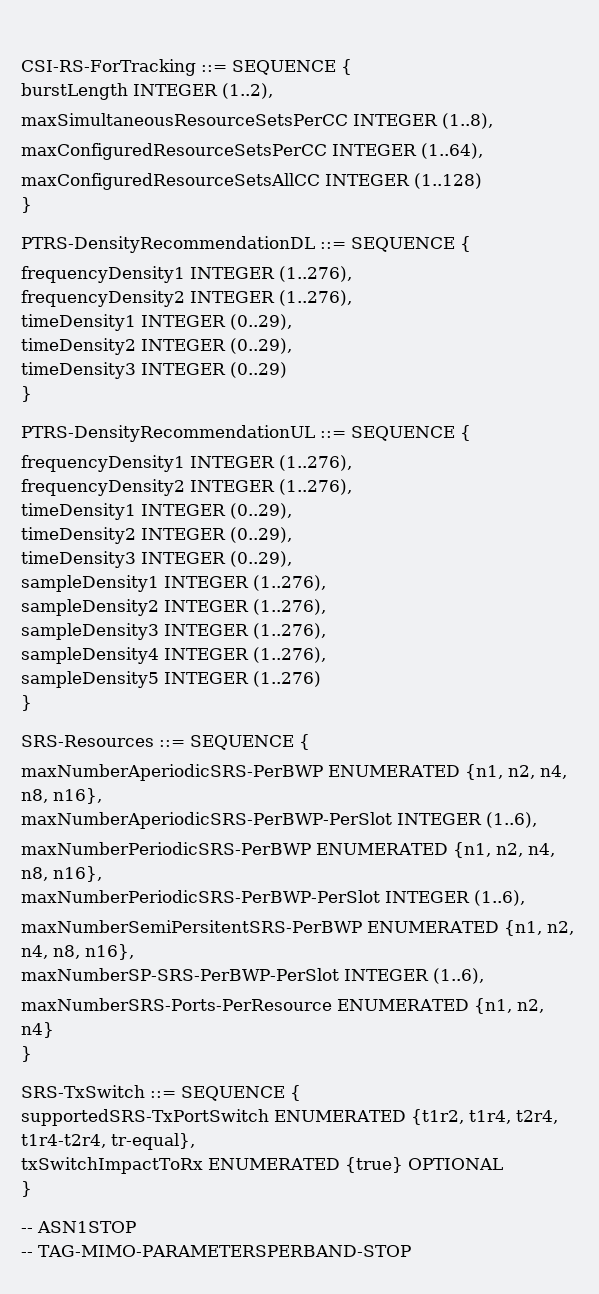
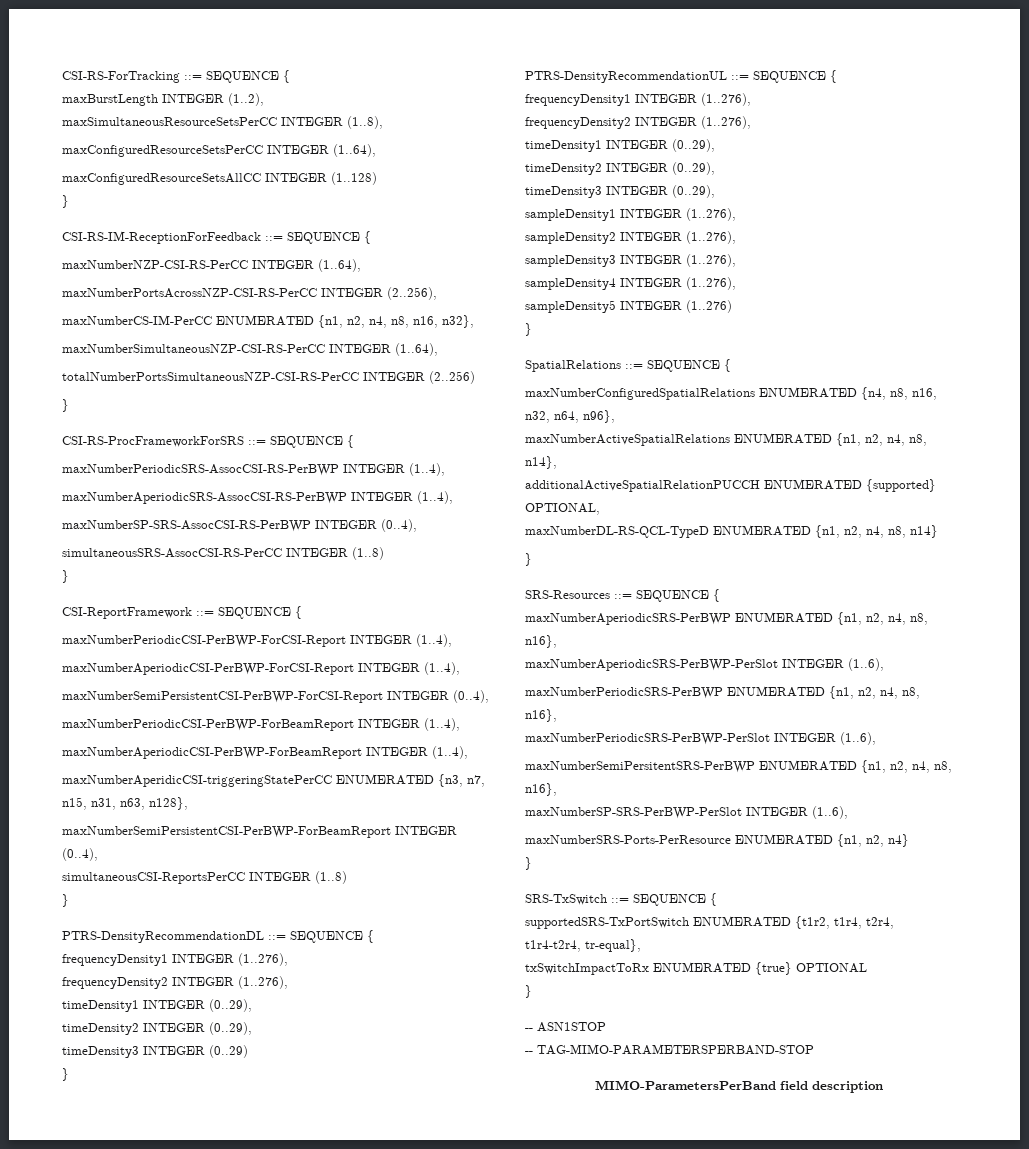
[21,83,128,100] burstLength -> [62,94,158,106] maxBurstLength
(32, 205) none -> [62,231,371,244] [62,259,361,272] [62,287,437,300] [62,315,474,328] [62,343,438,356] [62,371,475,384] [62,399,69,412] [62,435,354,448] [62,463,445,476] [62,491,453,504] [62,519,417,532] [62,547,384,560] [62,570,69,583] [62,606,302,619] [62,634,452,647] [62,662,460,675] [62,690,489,703] [62,718,460,731] [62,746,468,759] [62,774,485,787] [62,797,188,810] [62,826,457,838] [62,848,98,861] [62,871,347,884] [62,894,69,907] // CSI-RS-IM-ReceptionForFeedback ::= SEQUENCE { // maxNumberNZP-CSI-RS-PerCC INTEGER (1..64), // maxNumberPortsAcrossNZP-CSI-RS-PerCC INTEGER (2..256), // maxNumberCS-IM-PerCC ENUMERATED {n1, n2, n4, n8, n16, n32}, // maxNumberSimultaneousNZP-CSI-RS-PerCC INTEGER (1..64), // totalNumberPortsSimultaneousNZP-CSI-RS-PerCC INTEGER (2..256) // } // CSI-RS-ProcFrameworkForSRS ::= SEQUENCE { // maxNumberPeriodicSRS-AssocCSI-RS-PerBWP INTEGER (1..4), // maxNumberAperiodicSRS-AssocCSI-RS-PerBWP INTEGER (1..4), // maxNumberSP-SRS-AssocCSI-RS-PerBWP INTEGER (0..4), // simultaneousSRS-AssocCSI-RS-PerCC INTEGER (1..8) // } // CSI-ReportFramework ::= SEQUENCE { // maxNumberPeriodicCSI-PerBWP-ForCSI-Report INTEGER (1..4), // maxNumberAperiodicCSI-PerBWP-ForCSI-Report INTEGER (1..4), // maxNumberSemiPersistentCSI-PerBWP-ForCSI-Report INTEGER (0..4), // maxNumberPeriodicCSI-PerBWP-ForBeamReport INTEGER (1..4), // maxNumberAperiodicCSI-PerBWP-ForBeamReport INTEGER (1..4), // maxNumberAperidicCSI-triggeringStatePerCC ENUMERATED {n3, n7, n15, n31, n63, n128}, // maxNumberSemiPersistentCSI-PerBWP-ForBeamReport INTEGER (0..4), // simultaneousCSI-ReportsPerCC INTEGER (1..8) // }
(32, 703) none -> [525,359,731,372] [525,387,937,400] [525,410,615,423] [525,433,927,446] [525,456,557,469] [525,479,936,492] [525,503,600,515] [525,525,938,538] [525,553,532,566] // SpatialRelations ::= SEQUENCE { // maxNumberConfiguredSpatialRelations ENUMERATED {n4, n8, n16, n32, n64, n96}, // maxNumberActiveSpatialRelations ENUMERATED {n1, n2, n4, n8, n14}, // additionalActiveSpatialRelationPUCCH ENUMERATED {supported} OPTIONAL, // maxNumberDL-RS-QCL-TypeD ENUMERATED {n1, n2, n4, n8, n14} // }
(411, 1251) none -> [594,1080,883,1093] // MIMO-ParametersPerBand field description

